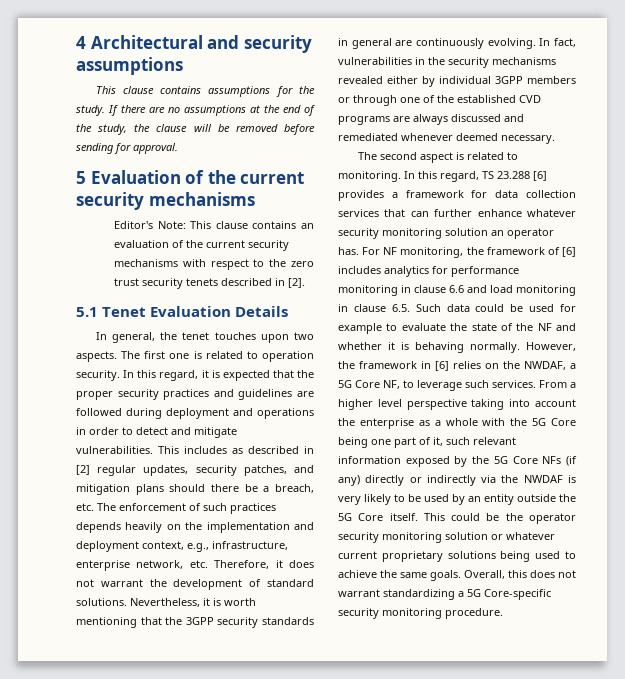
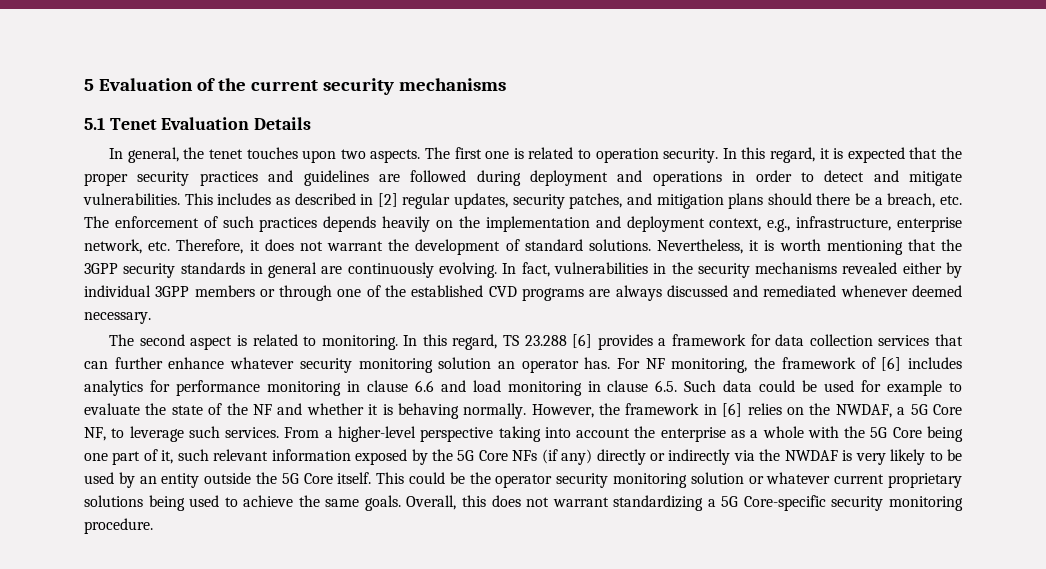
[76,35,312,53] [76,57,183,75] [95,86,315,97] [76,105,315,116] [76,124,315,135] [76,143,178,154] 4 Architectural and security assumptions // This clause contains assumptions for the study. If there are no assumptions at the end of the study, the clause will be removed before sending for approval. // -> (84, 85) none
[114,221,314,229] [114,240,290,251] [114,259,315,270] [114,278,306,289] // Editor's Note: This clause contains an evaluation of the current security mechanisms with respect to the zero trust security tenets described in [2]. -> (506, 84) none
[338,399,402,410] higher level -> [338,426,416,442] higher-level

